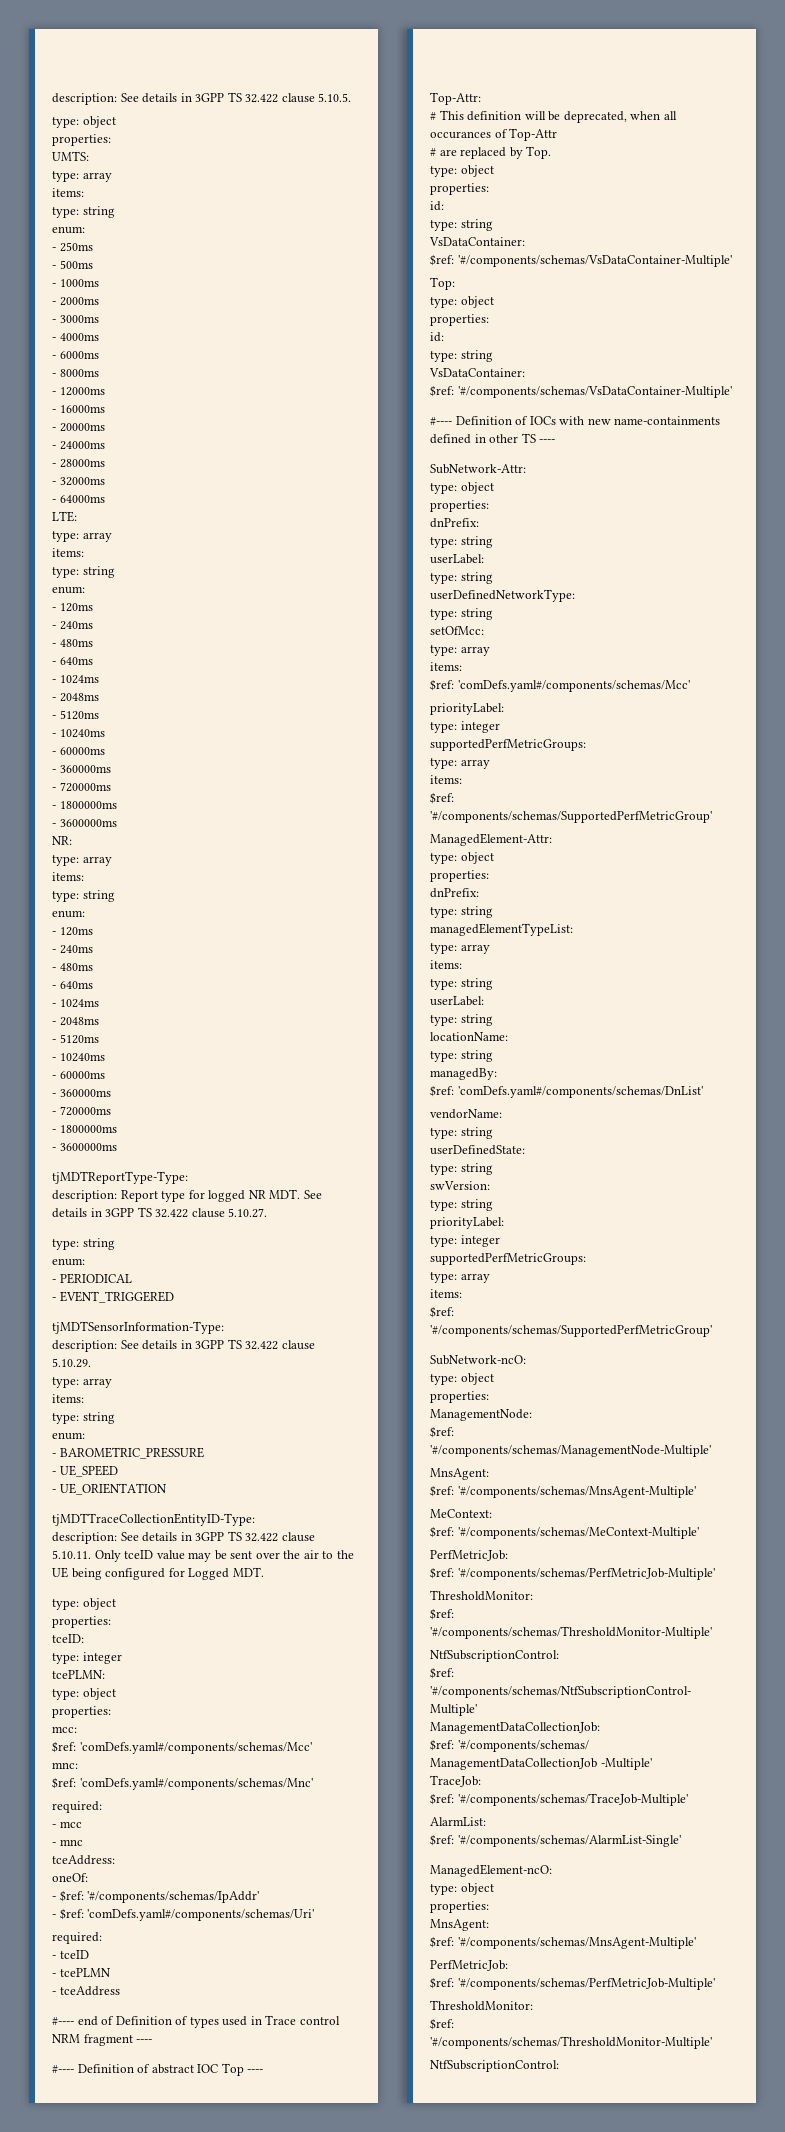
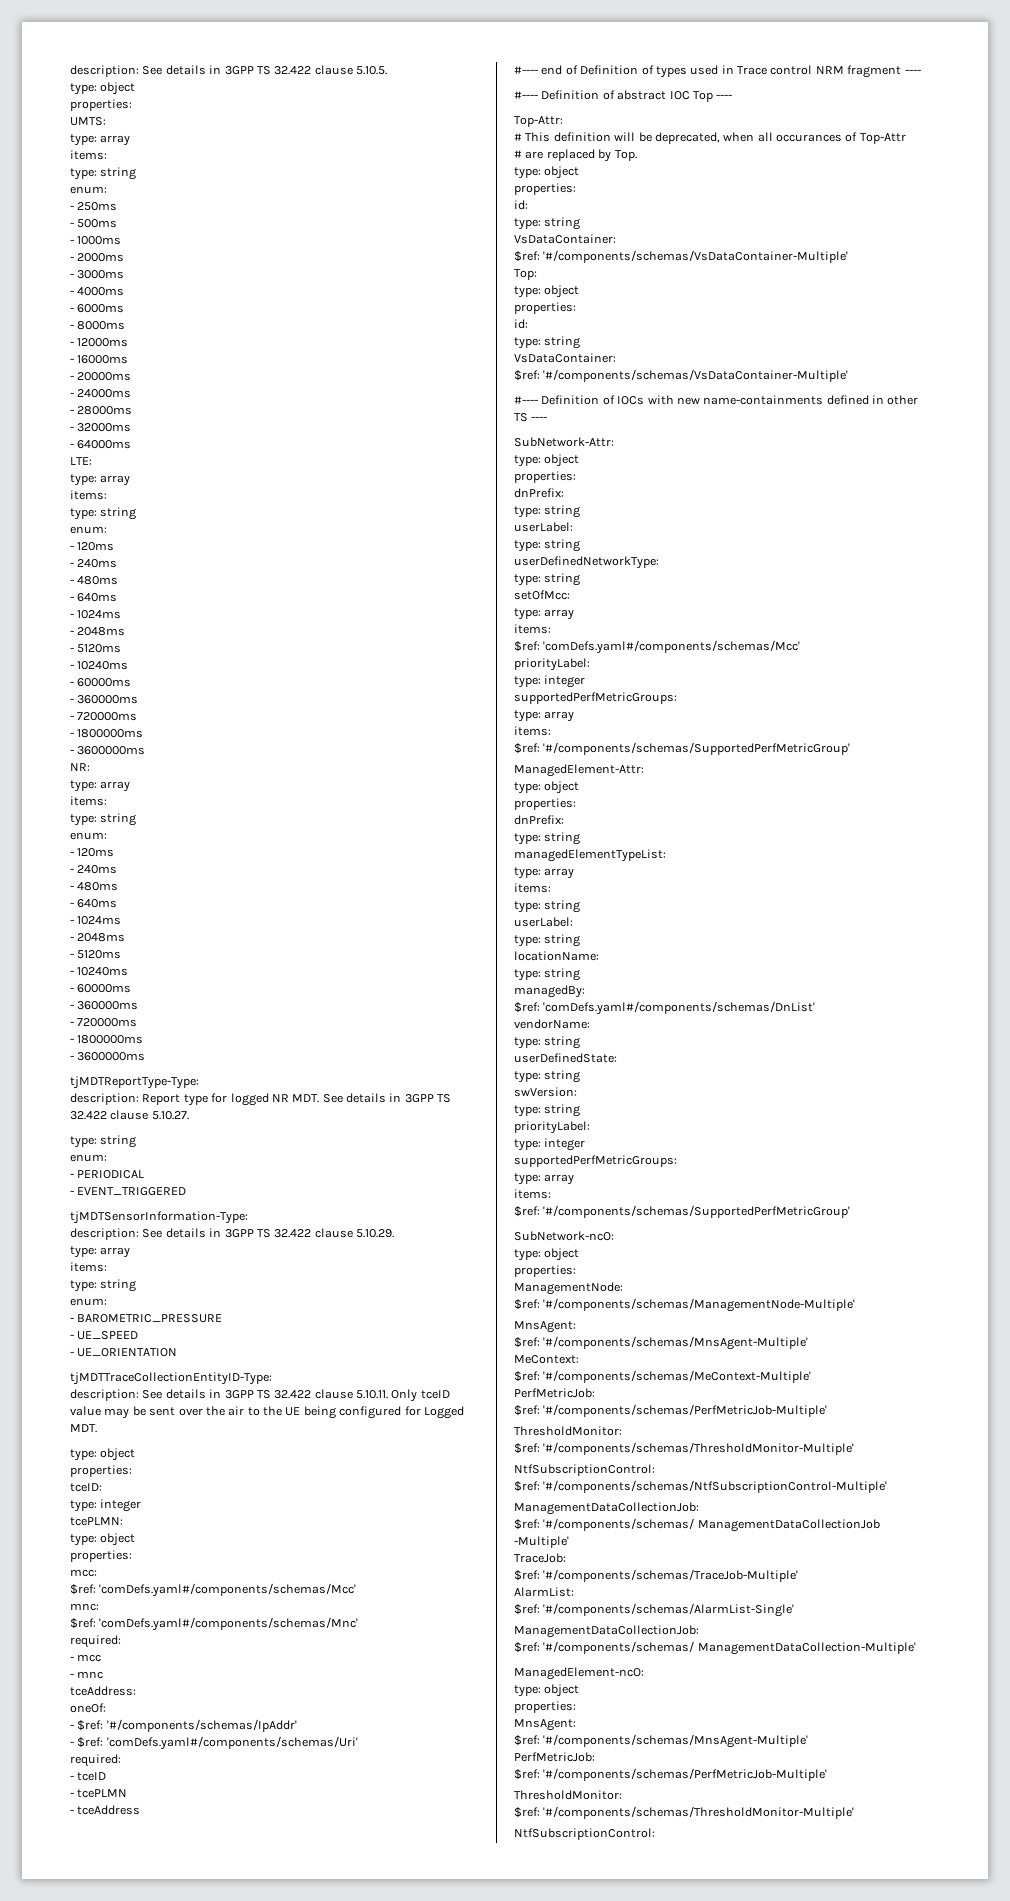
(681, 1841) none -> [514,1625,699,1638] [514,1641,916,1655] // ManagementDataCollectionJob: // $ref: '#/components/schemas/ ManagementDataCollection-Multiple'

